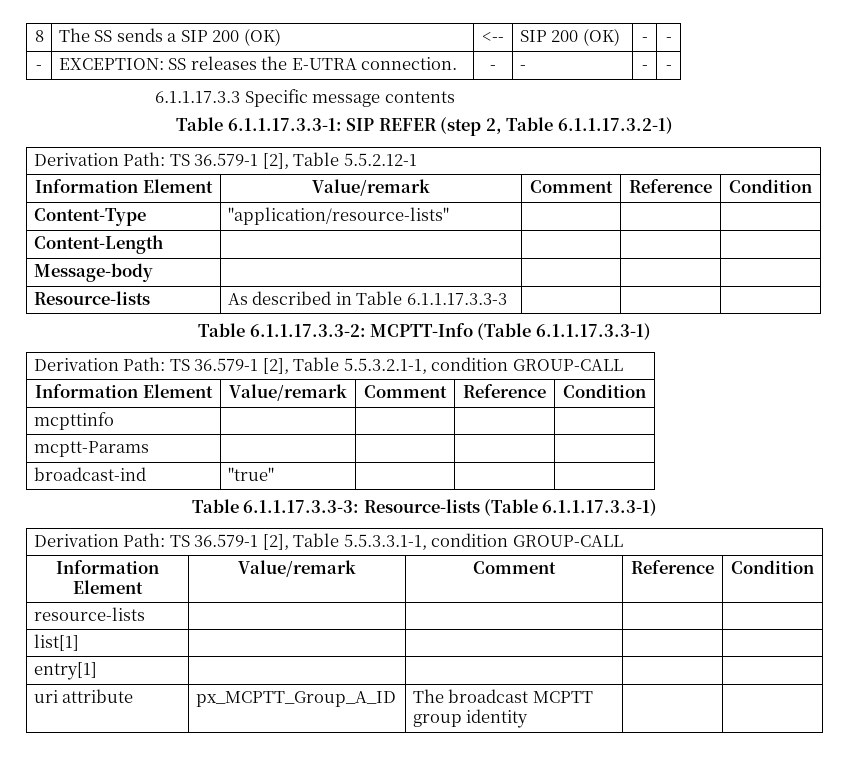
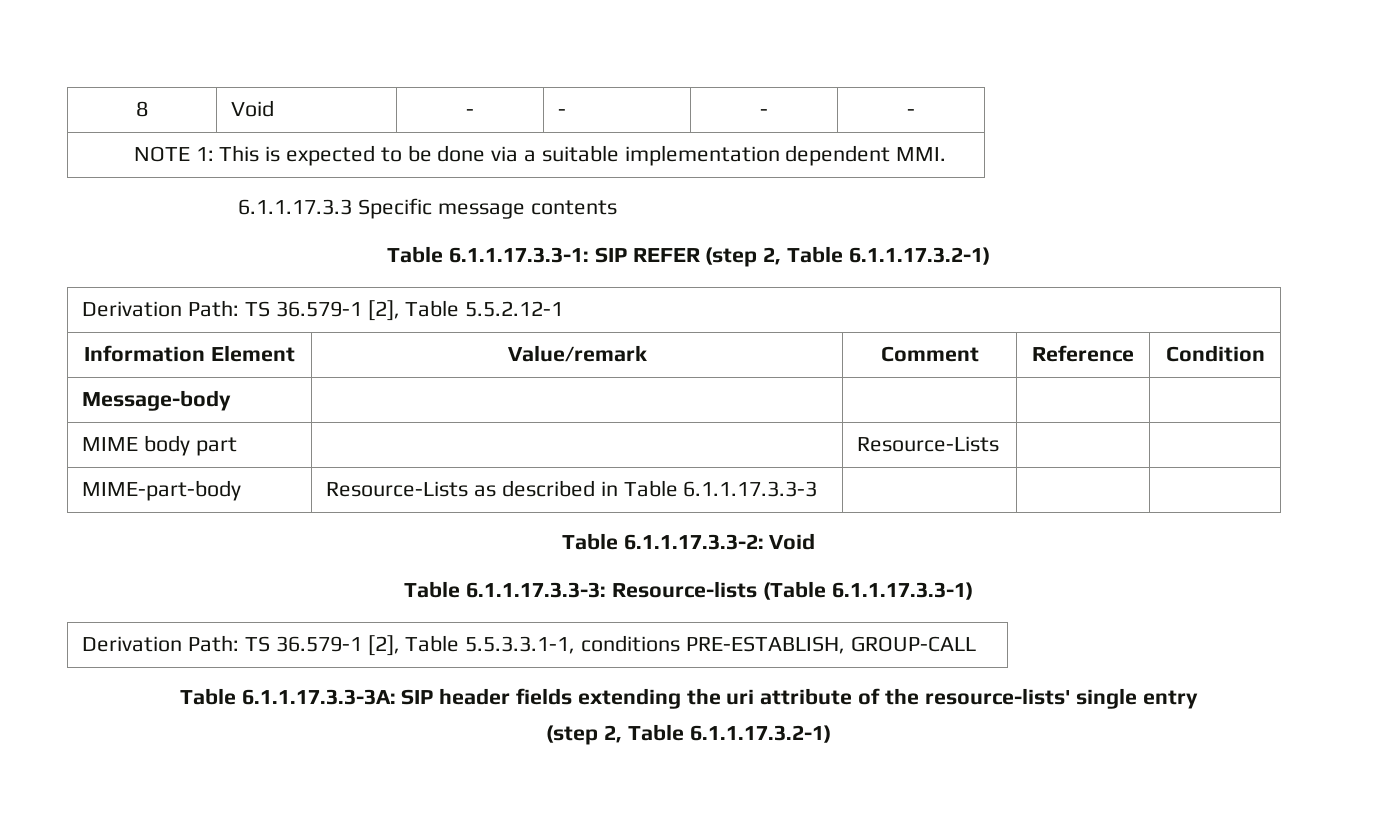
[58,28,281,46] [482,32,504,42] [519,28,620,46] [641,37,648,42] [665,37,672,42] [36,65,42,70] [58,56,458,70] [490,65,496,70] [519,65,526,70] [641,65,648,70] [665,65,672,70] The SS sends a SIP 200 (OK) | <-- | SIP 200 (OK) | - | - // - | EXCEPTION: SS releases the E-UTRA connection. | - | - | - | - -> [231,100,275,117] [466,109,474,116] [558,109,567,116] [760,109,768,116] [907,109,915,116] [133,145,947,166] Void | - | - | - | - // NOTE 1: This is expected to be done via a suitable implementation dependent MMI.
[33,208,146,226] [227,207,449,225] [33,235,163,254] [33,263,153,282] [33,291,150,305] [227,293,248,305] Content-Type | "application/resource-lists" | | | // Content-Length | | | | // Message-body | | | | // Resource-lists | As -> [82,390,232,411] [82,435,237,456] [857,436,1000,452] [82,480,242,501] [326,481,497,497] Message-body | | | | // MIME body part | | Resource-Lists | | // MIME-part-body | Resource-Lists as
[370,323,651,340] [33,357,623,374] [35,384,213,398] [229,384,347,401] [364,385,447,398] [463,384,546,398] [563,384,646,398] [33,412,114,430] [33,441,149,457] [33,467,146,481] [227,467,274,481] MCPTT-Info (Table 6.1.1.17.3.3-1) // Derivation Path: TS 36.579-1 [2], Table 5.5.3.2.1-1, condition GROUP-CALL // Information Element | Value/remark | Comment | Reference | Condition // mcpttinfo | | | | // mcptt-Params | | | | // broadcast-ind | "true" | | | -> [769,533,816,550] Void
[431,533,623,547] [56,560,159,574] [73,580,143,594] [238,560,356,577] [473,561,556,574] [631,560,714,574] [731,560,814,574] [33,607,145,621] [33,634,79,651] [33,662,97,680] [33,689,134,703] [195,691,396,707] [412,689,593,703] [412,709,529,728] condition GROUP-CALL // Information Element | Value/remark | Comment | Reference | Condition // resource-lists | | | | // list[1] | | | | // entry[1] | | | | // uri attribute | px_MCPTT_Group_A_ID | The broadcast MCPTT group identity | | -> [580,635,976,654] [179,688,1199,709] [546,724,831,745] conditions PRE-ESTABLISH, GROUP-CALL // Table 6.1.1.17.3.3-3A: SIP header fields extending the uri attribute of the resource-lists' single entry // (step 2, Table 6.1.1.17.3.2-1)

